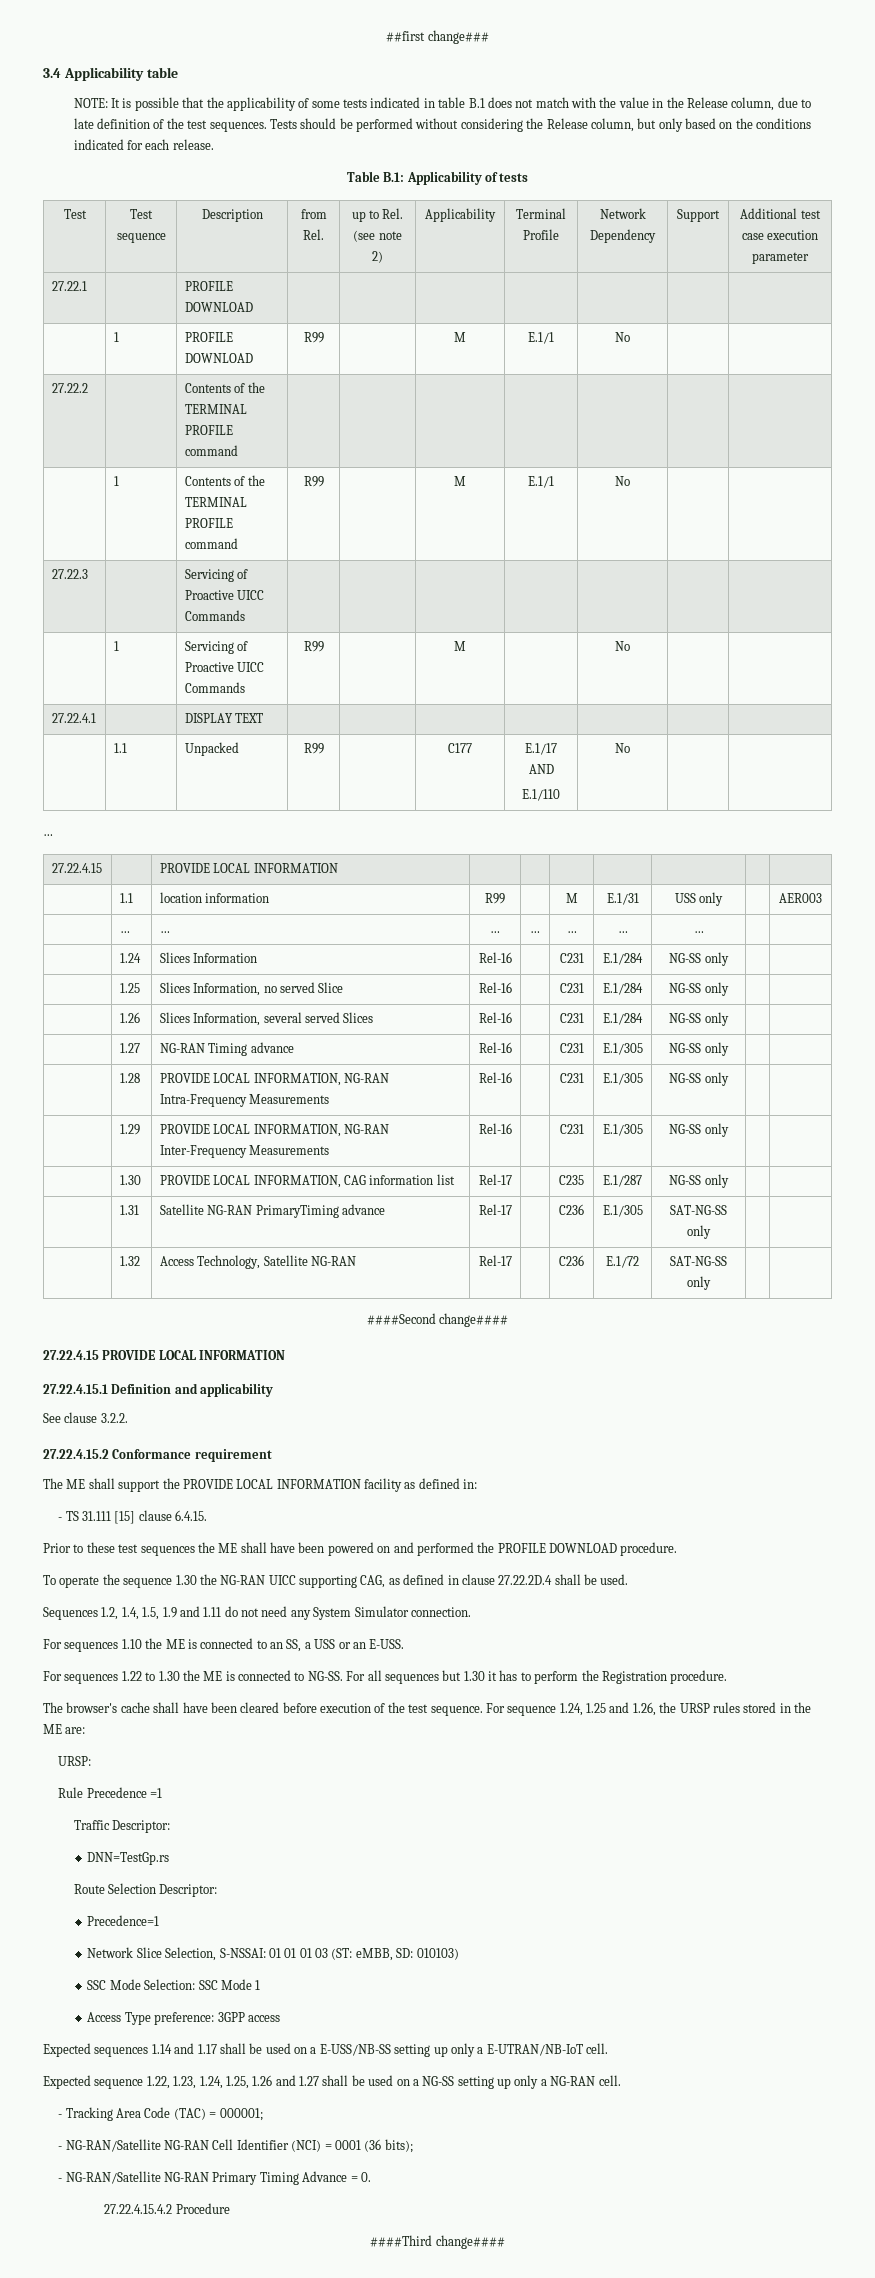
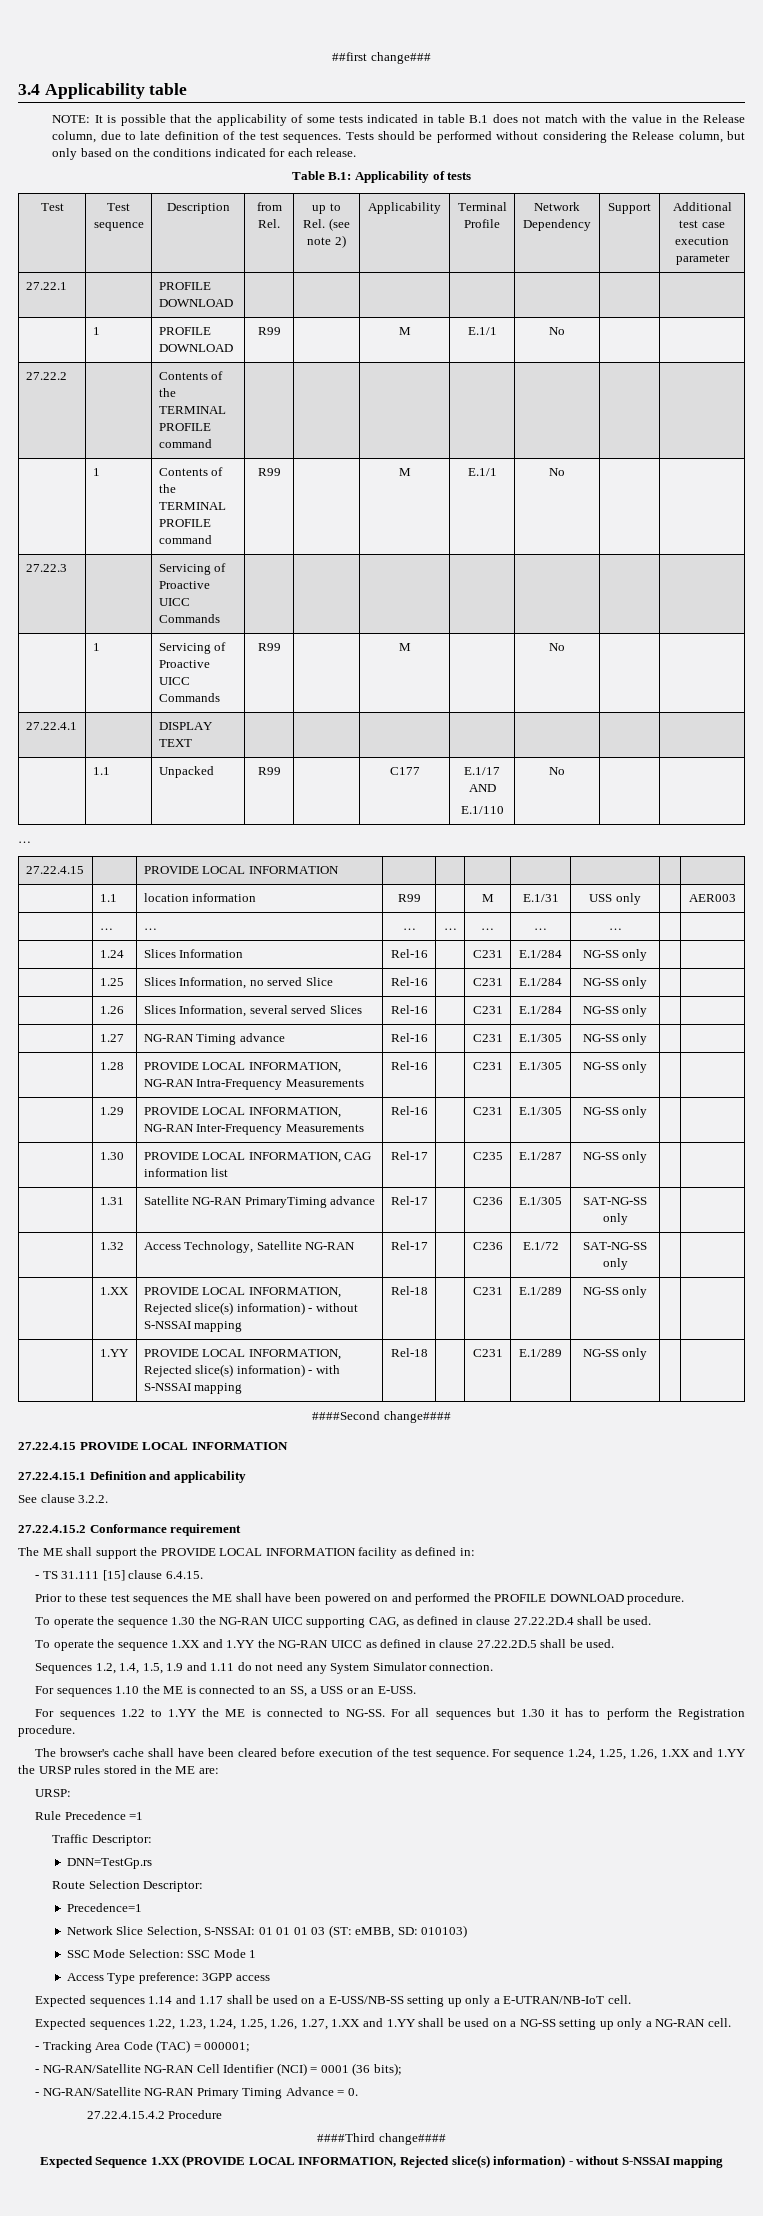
(711, 1283) none -> [99,1287,129,1295] [143,1287,341,1298] [143,1302,358,1315] [143,1321,243,1332] [390,1286,428,1295] [472,1287,503,1295] [519,1287,562,1295] [582,1286,648,1298] [99,1349,129,1357] [143,1349,341,1360] [143,1364,340,1377] [143,1383,243,1394] [390,1348,428,1357] [472,1349,503,1357] [519,1349,562,1357] [582,1348,648,1360] // | 1.XX | PROVIDE LOCAL INFORMATION, Rejected slice(s) information) - without S-NSSAI mapping | Rel-18 | | C231 | E.1/289 | NG-SS only | | // | 1.YY | PROVIDE LOCAL INFORMATION, Rejected slice(s) information) - with S-NSSAI mapping | Rel-18 | | C231 | E.1/289 | NG-SS only | |
(629, 1579) none -> [35,1639,615,1651] // To operate the sequence 1.XX and 1.YY the NG-RAN UICC as defined in clause 27.22.2D.5 shall be used.
[158,1671,180,1681] 1.30 -> [168,1709,198,1717] 1.YY
[586,1702,656,1716] 1.25 and 1.26, -> [599,1748,746,1760] 1.25, 1.26, 1.XX and 1.YY
[94,2079,144,2089] sequence -> [89,2021,145,2030] sequences
[252,2075,319,2086] 1.26 and 1.27 -> [270,2018,416,2030] 1.26, 1.27, 1.XX and 1.YY
(505, 2242) none -> [39,2155,724,2168] // Expected Sequence 1.XX (PROVIDE LOCAL INFORMATION, Rejected slice(s) information) - without S-NSSAI mapping

